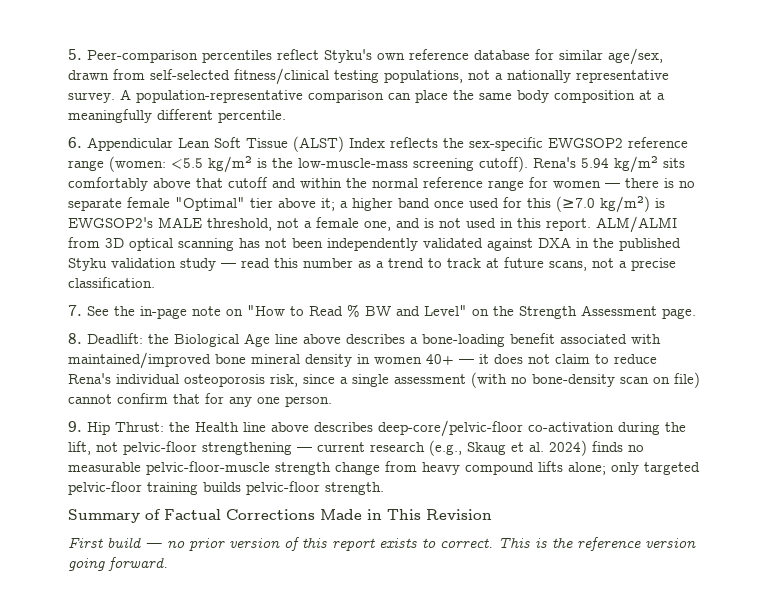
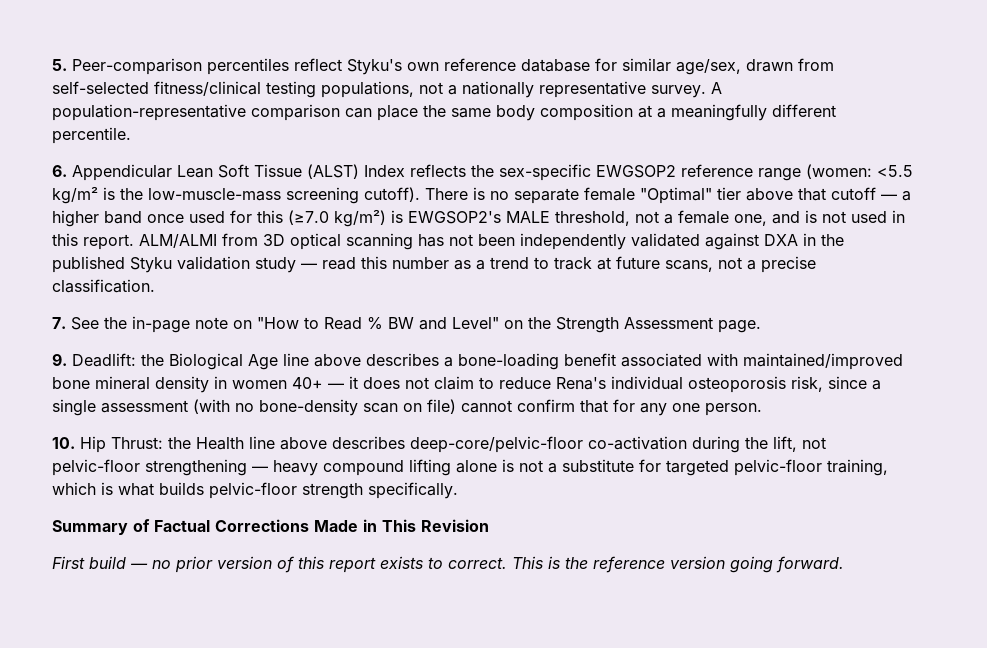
[533,156,685,173] [68,177,659,191] Rena's 5.94 kg/m² sits comfortably above that cutoff and within the normal reference range for women — there -> [425,188,468,200] There
[321,198,335,211] it; -> [798,187,897,201] that cutoff —
[68,333,82,344] 8. -> [52,353,67,366] 9.
[68,421,82,432] 9. -> [52,437,75,449] 10.
[317,440,644,456] [68,461,700,475] [68,481,384,495] current research (e.g., Skaug et al. 2024) finds no measurable pelvic-floor-muscle strength change from heavy compound lifts alone; only targeted pelvic-floor training builds pelvic-floor strength. -> [273,459,888,476] [52,482,458,499] heavy compound lifting alone is not a substitute for targeted pelvic-floor training, which is what builds pelvic-floor strength specifically.

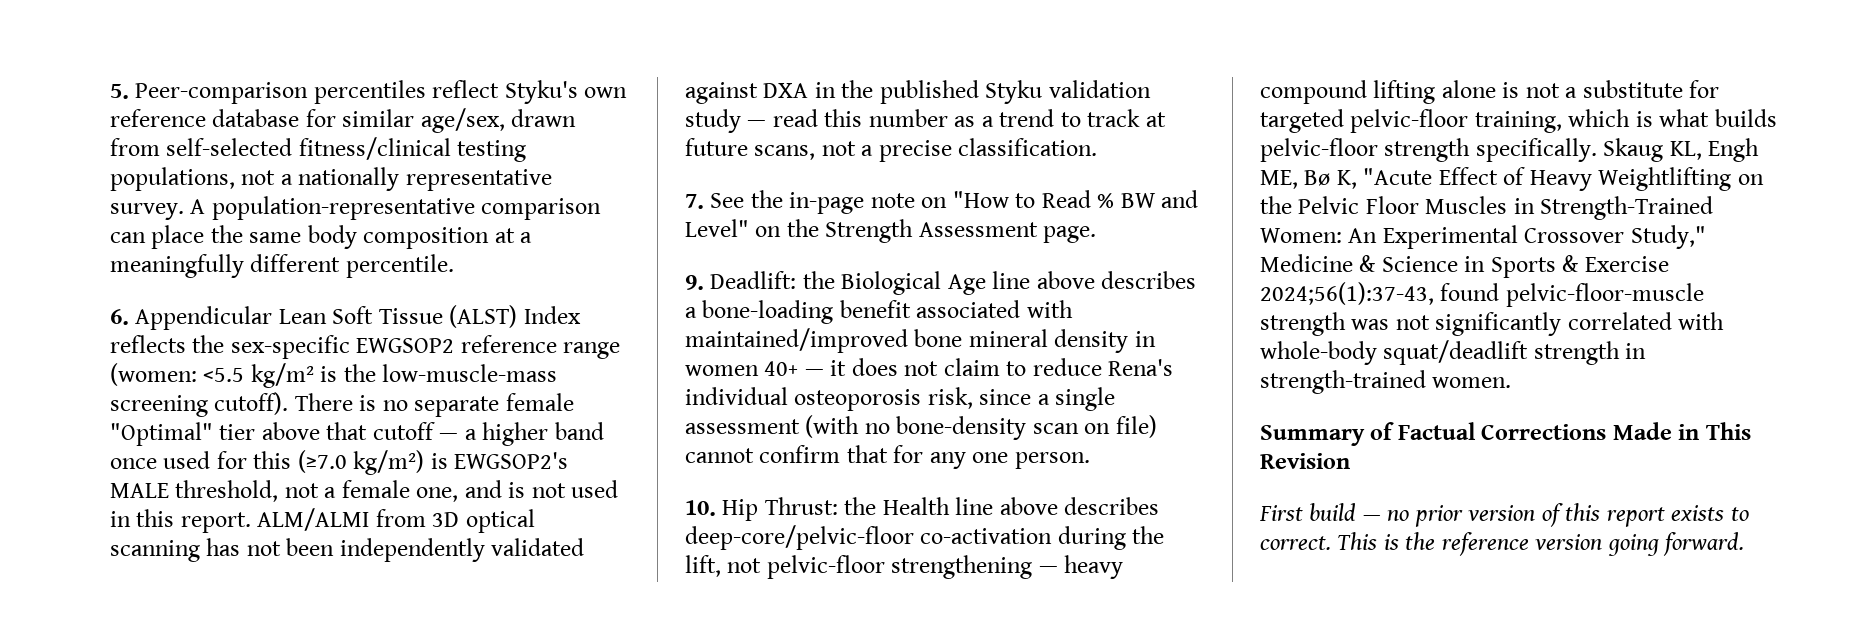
(458, 490) none -> [1603,138,1760,162] [1260,167,1764,191] [1260,196,1714,220] [1260,225,1706,249] [1260,254,1669,278] [1260,282,1704,307] [1260,312,1725,336] [1260,340,1647,365] [1260,370,1512,394] Skaug KL, Engh ME, Bø K, "Acute Effect of Heavy Weightlifting on the Pelvic Floor Muscles in Strength-Trained Women: An Experimental Crossover Study," Medicine & Science in Sports & Exercise 2024;56(1):37-43, found pelvic-floor-muscle strength was not significantly correlated with whole-body squat/deadlift strength in strength-trained women.

